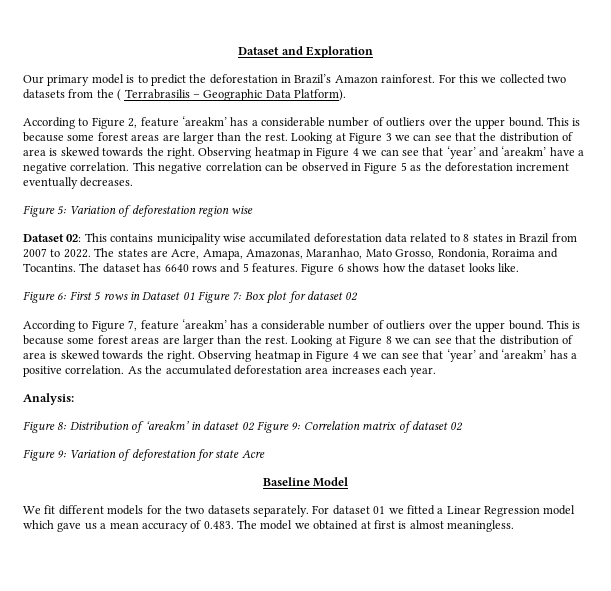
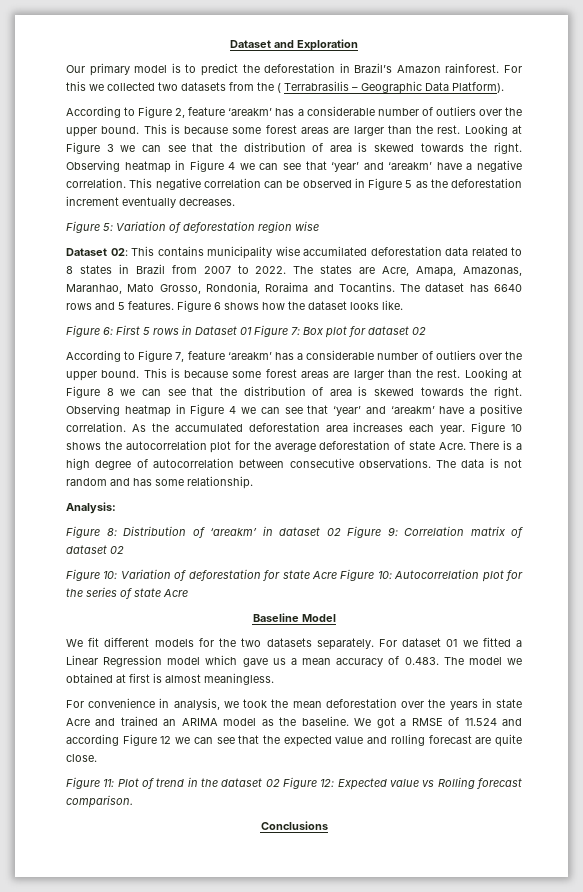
[549,350,568,359] has -> [439,406,465,414] have
(437, 372) none -> [471,422,522,434] [66,440,522,453] [66,458,522,470] [66,476,253,489] Figure 10 shows the autocorrelation plot for the average deforestation of state Acre. There is a high degree of autocorrelation between consecutive observations. The data is not random and has some relationship.
[57,450,67,458] 9: -> [103,571,118,579] 10:
(265, 454) none -> [340,569,523,582] [66,587,188,599] Figure 10: Autocorrelation plot for the series of state Acre
(514, 526) none -> [66,698,522,710] [66,716,522,728] [66,734,522,747] [66,754,97,762] [66,777,522,790] [66,795,133,808] [260,821,328,830] // For convenience in analysis, we took the mean deforestation over the years in state Acre and trained an ARIMA model as the baseline. We got a RMSE of 11.524 and according Figure 12 we can see that the expected value and rolling forecast are quite close. // Figure 11: Plot of trend in the dataset 02 Figure 12: Expected value vs Rolling forecast comparison. // Conclusions

